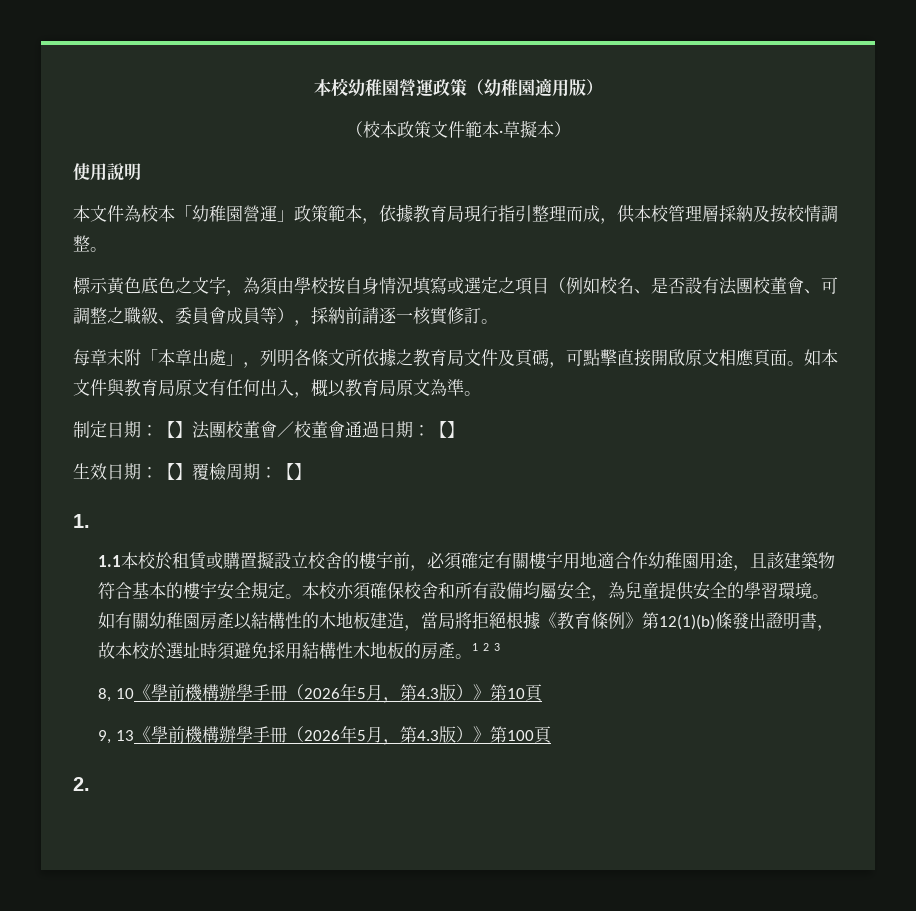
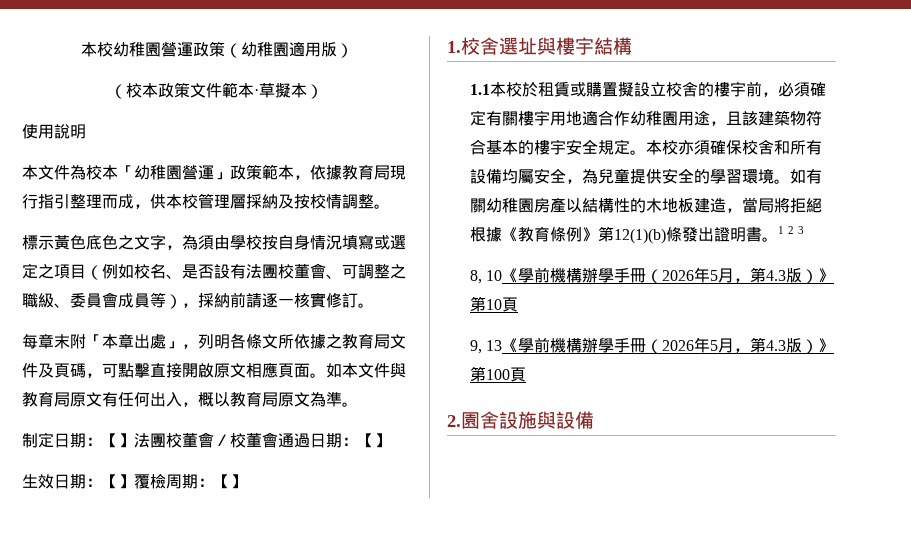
(90, 521) none -> [461,37,632,55] 校舍選址與樓宇結構
[817,625,835,631] [98,642,456,660] ，故本校於選址時須避免採用結構性木地板的房產 -> (762, 234) none
(90, 784) none -> [461,411,594,429] 園舍設施與設備

